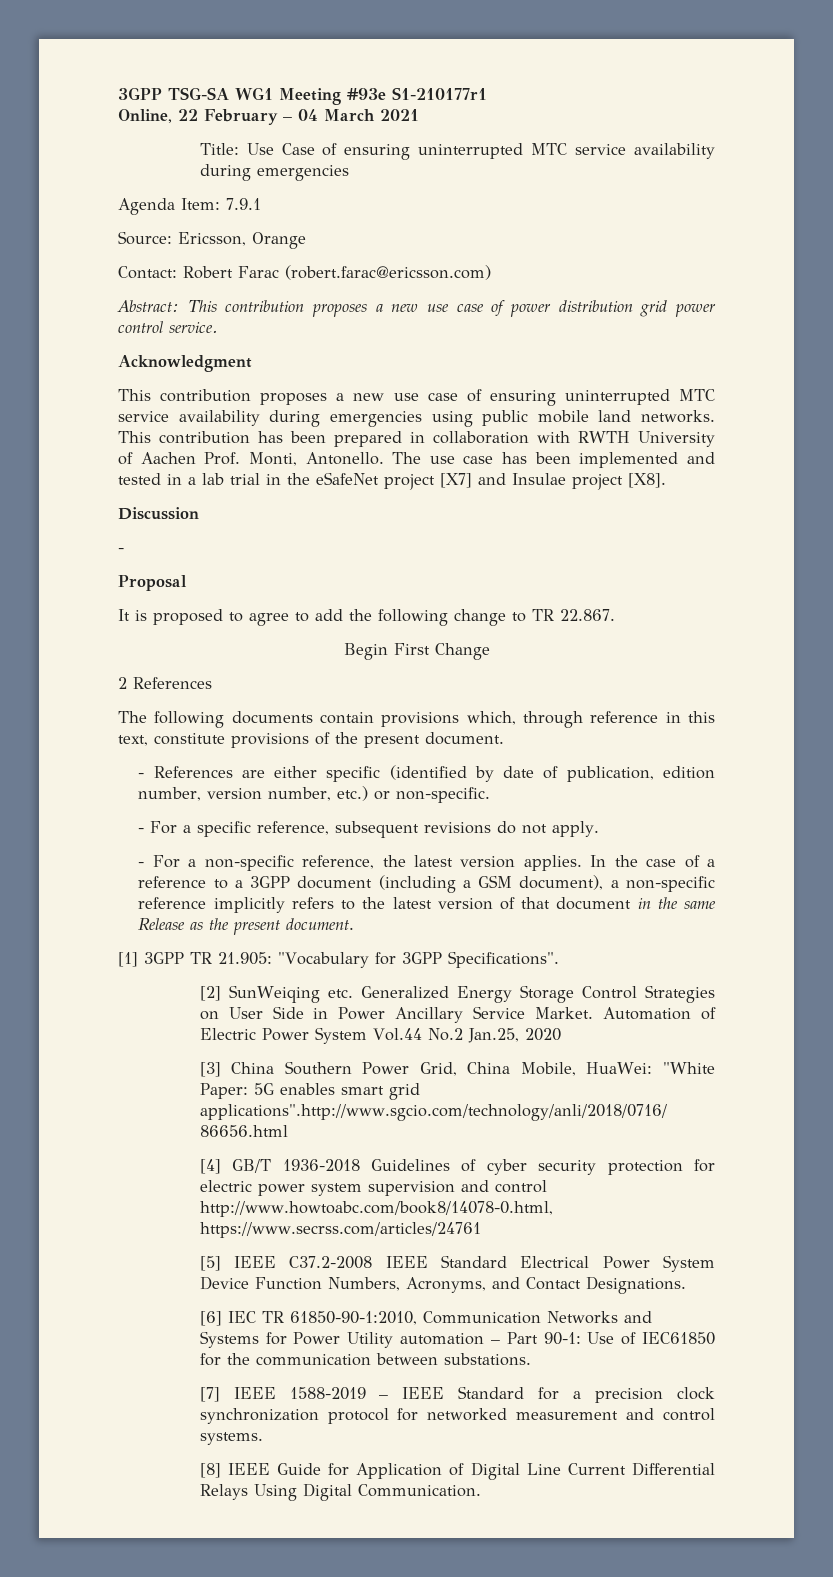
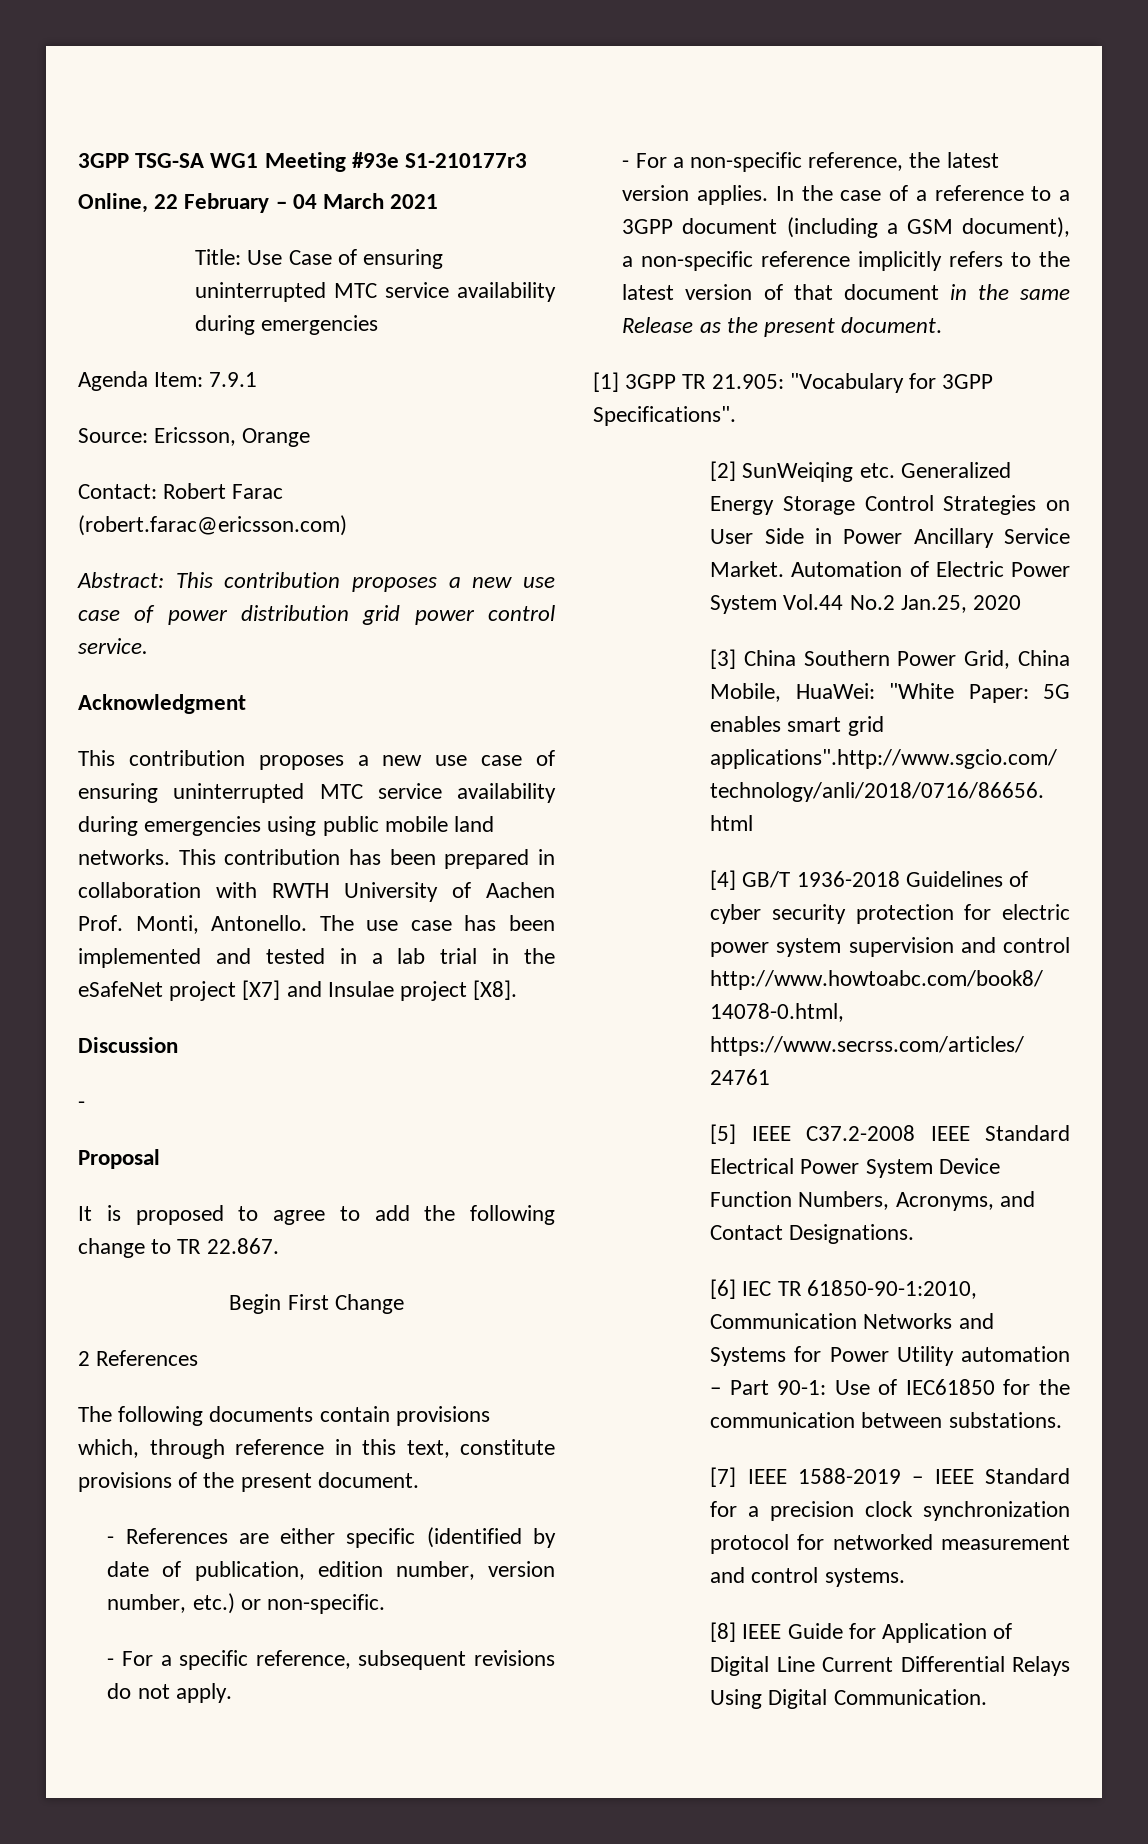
[392,87,487,100] S1-210177r1 -> [405,153,528,168] S1-210177r3

